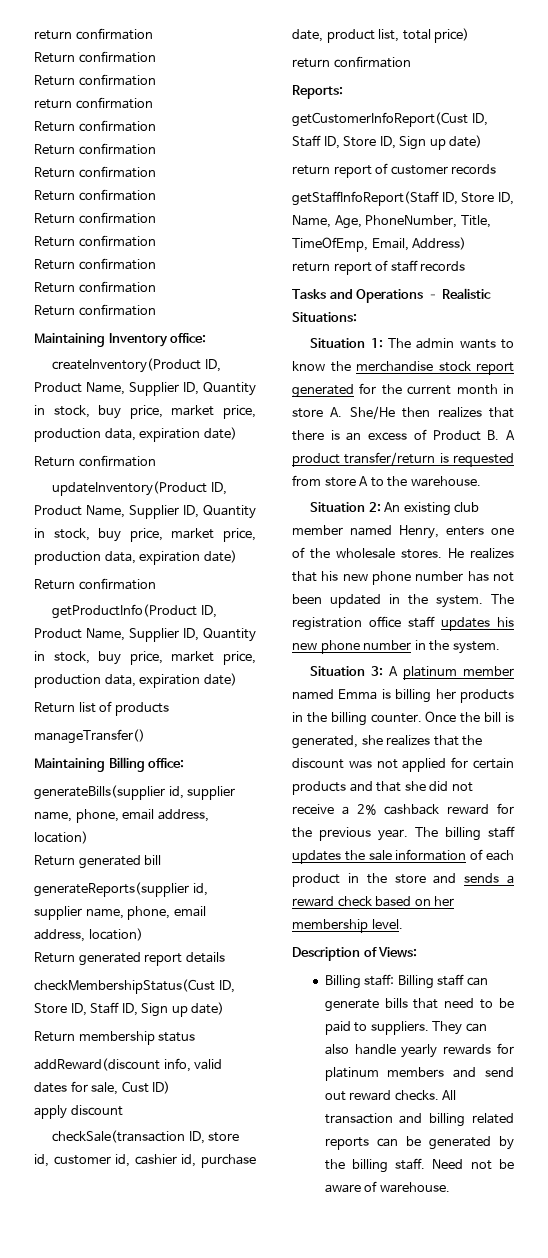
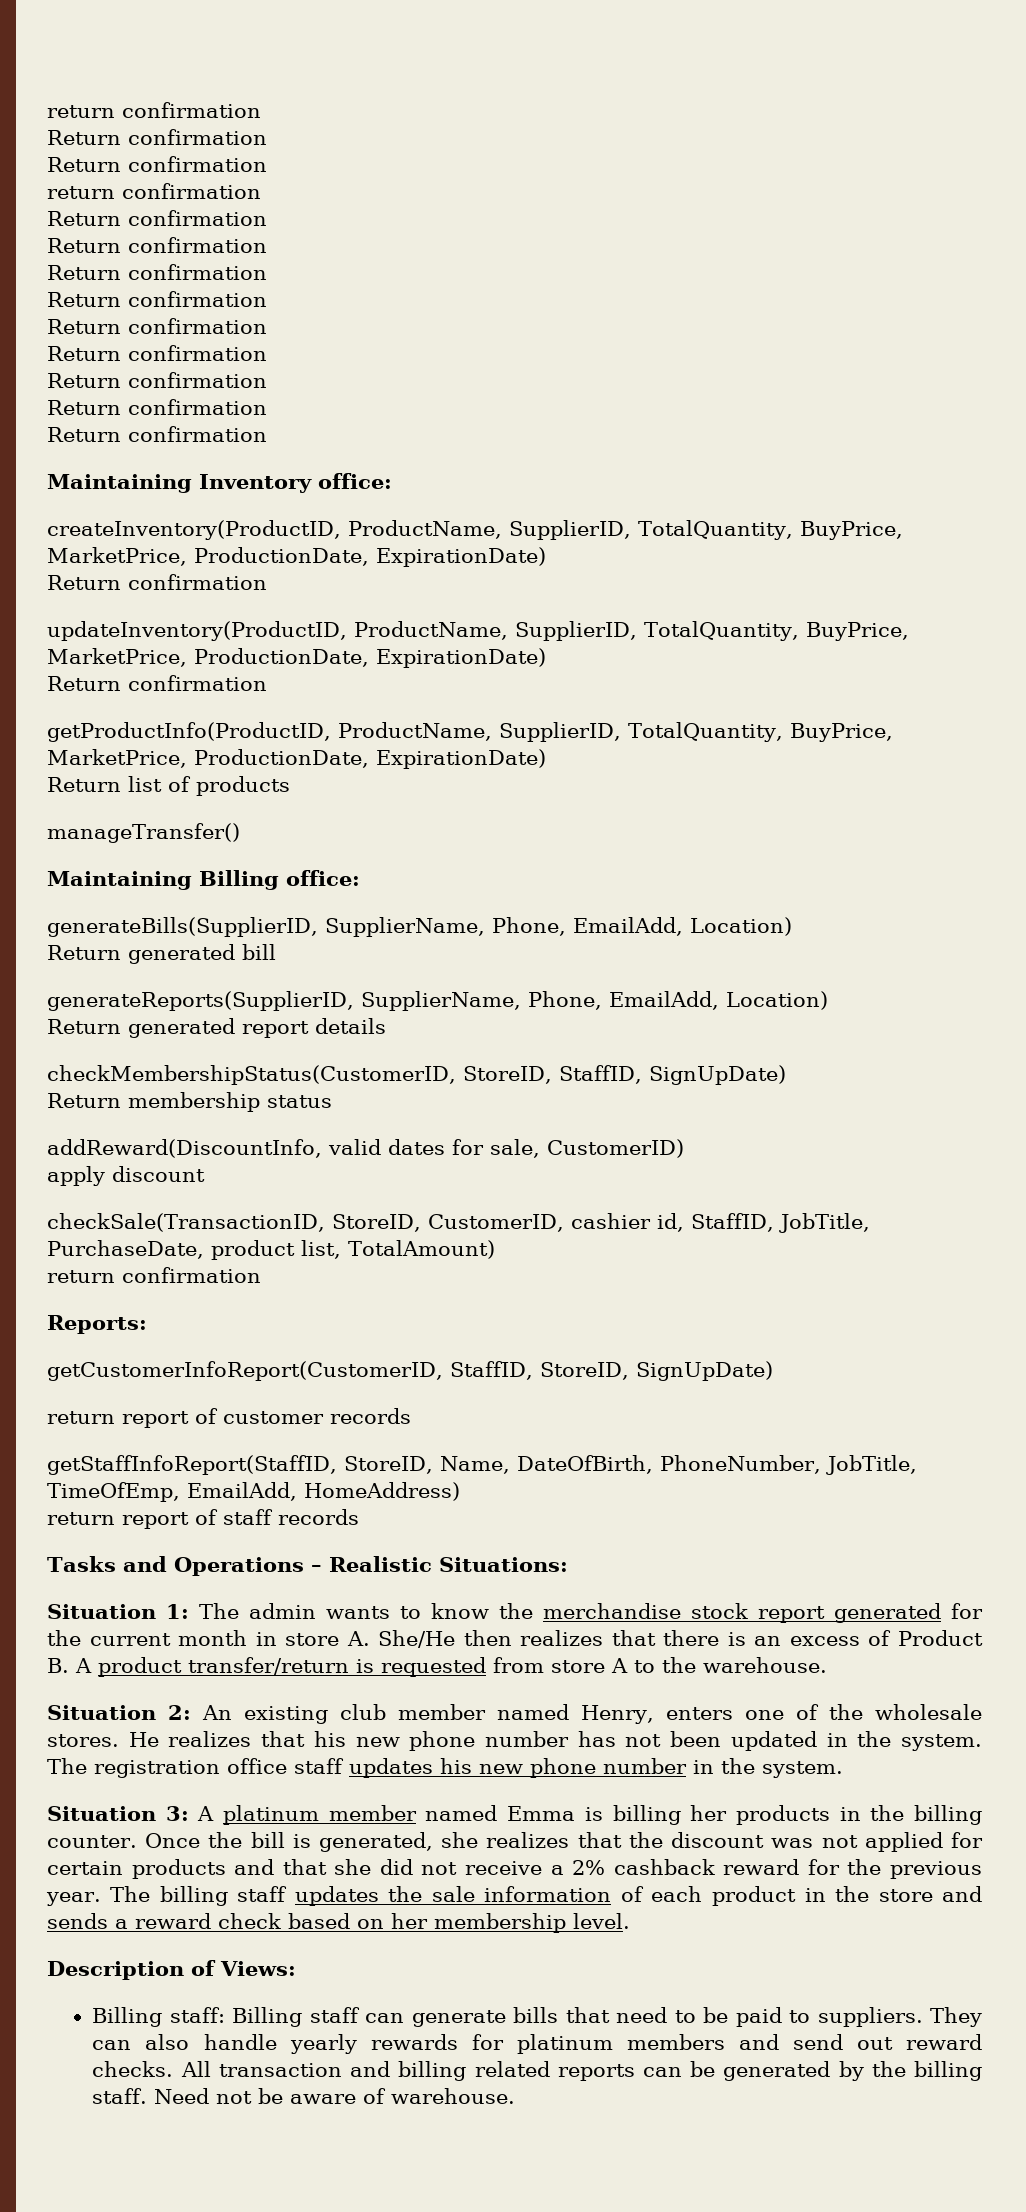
[52,358,221,373] [34,382,256,396] [34,405,256,419] [34,427,237,442] [34,455,156,467] [52,481,227,496] [34,505,256,519] [34,528,256,542] [34,550,237,565] [34,578,156,590] [52,604,217,619] [34,628,256,642] [34,651,256,665] [34,673,237,688] createInventory(Product ID, Product Name, Supplier ID, Quantity in stock, buy price, market price, production data, expiration date) // Return confirmation // updateInventory(Product ID, Product Name, Supplier ID, Quantity in stock, buy price, market price, production data, expiration date) // Return confirmation // getProductInfo(Product ID, Product Name, Supplier ID, Quantity in stock, buy price, market price, production data, expiration date) -> [47,520,903,540] [47,547,546,567] [47,574,267,590] [47,621,909,641] [47,648,546,668] [47,675,267,691] [47,722,893,742] [47,749,546,769] createInventory(ProductID, ProductName, SupplierID, TotalQuantity, BuyPrice, MarketPrice, ProductionDate, ExpirationDate) // Return confirmation // updateInventory(ProductID, ProductName, SupplierID, TotalQuantity, BuyPrice, MarketPrice, ProductionDate, ExpirationDate) // Return confirmation // getProductInfo(ProductID, ProductName, SupplierID, TotalQuantity, BuyPrice, MarketPrice, ProductionDate, ExpirationDate)
[34,785,236,800] [34,809,209,823] [34,831,88,844] [34,855,162,869] [34,882,208,897] [34,906,206,920] [34,928,143,942] [34,952,225,966] [34,979,235,994] [34,1002,225,1017] generateBills(supplier id, supplier name, phone, email address, location) // Return generated bill // generateReports(supplier id, supplier name, phone, email address, location) // Return generated report details // checkMembershipStatus(Cust ID, Store ID, Staff ID, Sign up date) -> [47,917,792,937] [47,944,276,964] [47,991,828,1011] [47,1018,386,1038] [47,1065,786,1085] generateBills(SupplierID, SupplierName, Phone, EmailAdd, Location) // Return generated bill // generateReports(SupplierID, SupplierName, Phone, EmailAdd, Location) // Return generated report details // checkMembershipStatus(CustomerID, StoreID, StaffID, SignUpDate)
[34,1058,191,1072] addReward(discount info, -> [47,1139,322,1158] addReward(DiscountInfo,
[121,1081,171,1094] Cust ID) -> [547,1139,684,1158] CustomerID)
[52,1130,240,1144] [34,1154,256,1168] [292,28,470,43] [292,56,411,68] [292,85,343,99] [292,112,488,127] [292,135,483,150] checkSale(transaction ID, store id, customer id, cashier id, purchase date, product list, total price) // return confirmation // Reports: // getCustomerInfoReport(Cust ID, Staff ID, Store ID, Sign up date) -> [47,1213,870,1233] [47,1240,495,1260] [47,1267,261,1283] [47,1315,147,1334] [47,1361,773,1381] checkSale(TransactionID, StoreID, CustomerID, cashier id, StaffID, JobTitle, PurchaseDate, product list, TotalAmount) // return confirmation // Reports: // getCustomerInfoReport(CustomerID, StaffID, StoreID, SignUpDate)
[292,191,514,206] [292,215,491,229] [292,237,467,252] getStaffInfoReport(Staff ID, Store ID, Name, Age, PhoneNumber, Title, TimeOfEmp, Email, Address) -> [47,1455,917,1475] [47,1482,460,1502] getStaffInfoReport(StaffID, StoreID, Name, DateOfBirth, PhoneNumber, JobTitle, TimeOfEmp, EmailAdd, HomeAddress)

